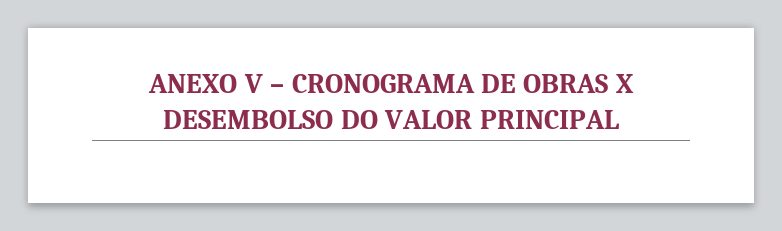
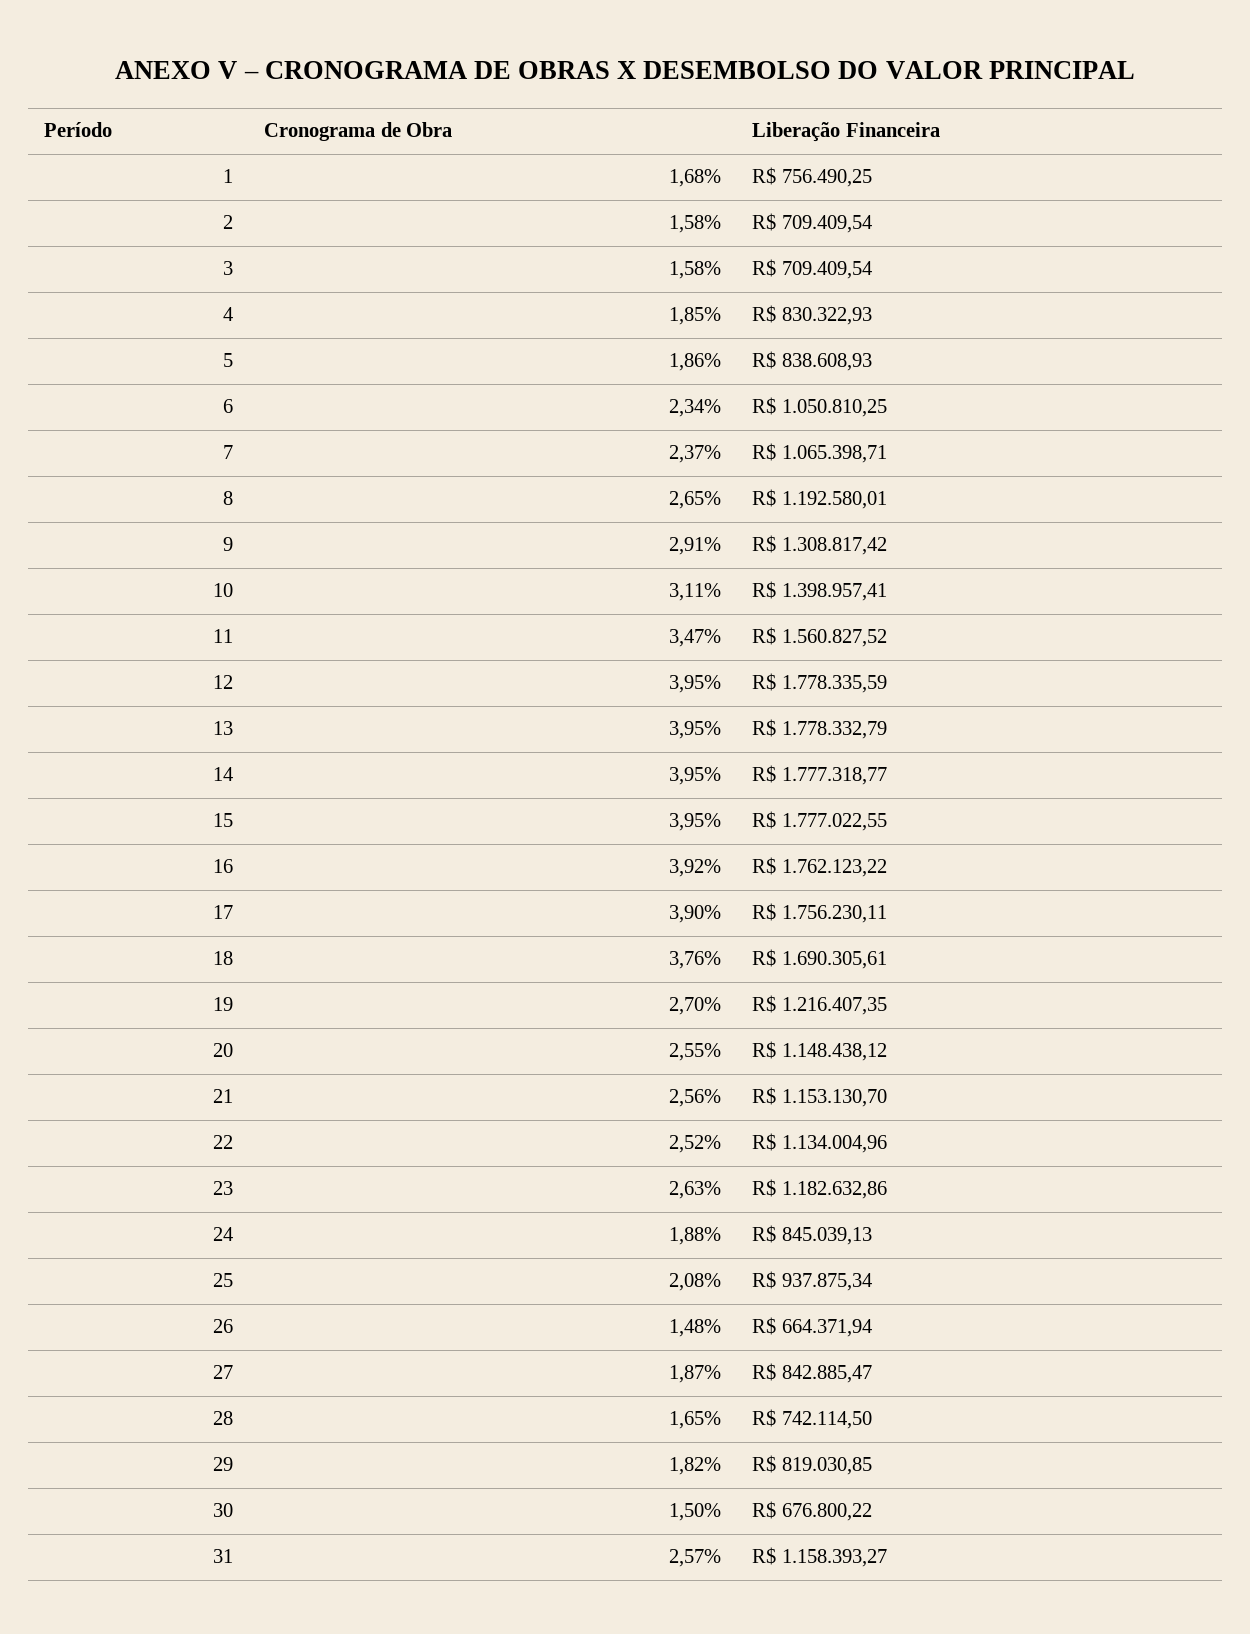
(619, 119) none -> [44,122,113,137] [264,122,453,141] [752,122,940,142] [222,169,233,183] [668,169,721,187] [752,167,872,187] [222,215,233,229] [668,215,721,233] [752,213,872,233] [222,261,233,275] [668,261,721,279] [752,259,872,279] [222,307,233,321] [668,307,721,325] [752,305,872,325] [222,353,233,367] [668,353,721,371] [752,351,872,371] [222,399,233,413] [668,399,721,417] [752,397,887,417] [222,445,233,459] [668,445,721,463] [752,443,887,463] [222,491,233,505] [668,491,721,509] [752,489,887,509] [222,537,233,551] [668,537,721,555] [752,535,887,555] [212,583,233,597] [668,583,721,601] [752,581,887,601] [212,629,233,643] [668,629,721,647] [752,627,887,647] [212,675,233,689] [668,675,721,693] [752,673,887,693] [212,721,233,735] [668,721,721,739] [752,719,887,739] [212,767,233,781] [668,767,721,785] [752,765,887,785] [212,813,233,827] [668,813,721,831] [752,811,887,831] [212,859,233,873] [668,859,721,877] [752,857,887,877] [212,905,233,919] [668,905,721,923] [752,903,887,923] [212,951,233,965] [668,951,721,969] [752,949,887,969] [212,997,233,1011] [668,997,721,1015] [752,995,887,1015] [212,1043,233,1057] [668,1043,721,1061] [752,1041,887,1061] [212,1089,233,1103] [668,1089,721,1107] [752,1087,887,1107] [212,1135,233,1149] [668,1135,721,1153] [752,1133,887,1153] [212,1181,233,1195] [668,1181,721,1199] [752,1179,887,1199] [212,1227,233,1241] [668,1227,721,1245] [752,1225,872,1245] [212,1273,233,1287] [668,1273,721,1291] [752,1271,872,1291] [212,1319,233,1333] [668,1319,721,1337] [752,1317,872,1337] [212,1365,233,1379] [668,1365,721,1383] [752,1363,872,1383] [212,1411,233,1425] [668,1411,721,1429] [752,1409,872,1429] [212,1457,233,1471] [668,1457,721,1475] [752,1455,872,1475] [212,1503,233,1517] [668,1503,721,1521] [752,1501,872,1521] [212,1549,233,1563] [668,1549,721,1567] [752,1547,887,1567] // Período | Cronograma de Obra | Liberação Financeira // 1 | 1,68% | R$ 756.490,25 // 2 | 1,58% | R$ 709.409,54 // 3 | 1,58% | R$ 709.409,54 // 4 | 1,85% | R$ 830.322,93 // 5 | 1,86% | R$ 838.608,93 // 6 | 2,34% | R$ 1.050.810,25 // 7 | 2,37% | R$ 1.065.398,71 // 8 | 2,65% | R$ 1.192.580,01 // 9 | 2,91% | R$ 1.308.817,42 // 10 | 3,11% | R$ 1.398.957,41 // 11 | 3,47% | R$ 1.560.827,52 // 12 | 3,95% | R$ 1.778.335,59 // 13 | 3,95% | R$ 1.778.332,79 // 14 | 3,95% | R$ 1.777.318,77 // 15 | 3,95% | R$ 1.777.022,55 // 16 | 3,92% | R$ 1.762.123,22 // 17 | 3,90% | R$ 1.756.230,11 // 18 | 3,76% | R$ 1.690.305,61 // 19 | 2,70% | R$ 1.216.407,35 // 20 | 2,55% | R$ 1.148.438,12 // 21 | 2,56% | R$ 1.153.130,70 // 22 | 2,52% | R$ 1.134.004,96 // 23 | 2,63% | R$ 1.182.632,86 // 24 | 1,88% | R$ 845.039,13 // 25 | 2,08% | R$ 937.875,34 // 26 | 1,48% | R$ 664.371,94 // 27 | 1,87% | R$ 842.885,47 // 28 | 1,65% | R$ 742.114,50 // 29 | 1,82% | R$ 819.030,85 // 30 | 1,50% | R$ 676.800,22 // 31 | 2,57% | R$ 1.158.393,27

